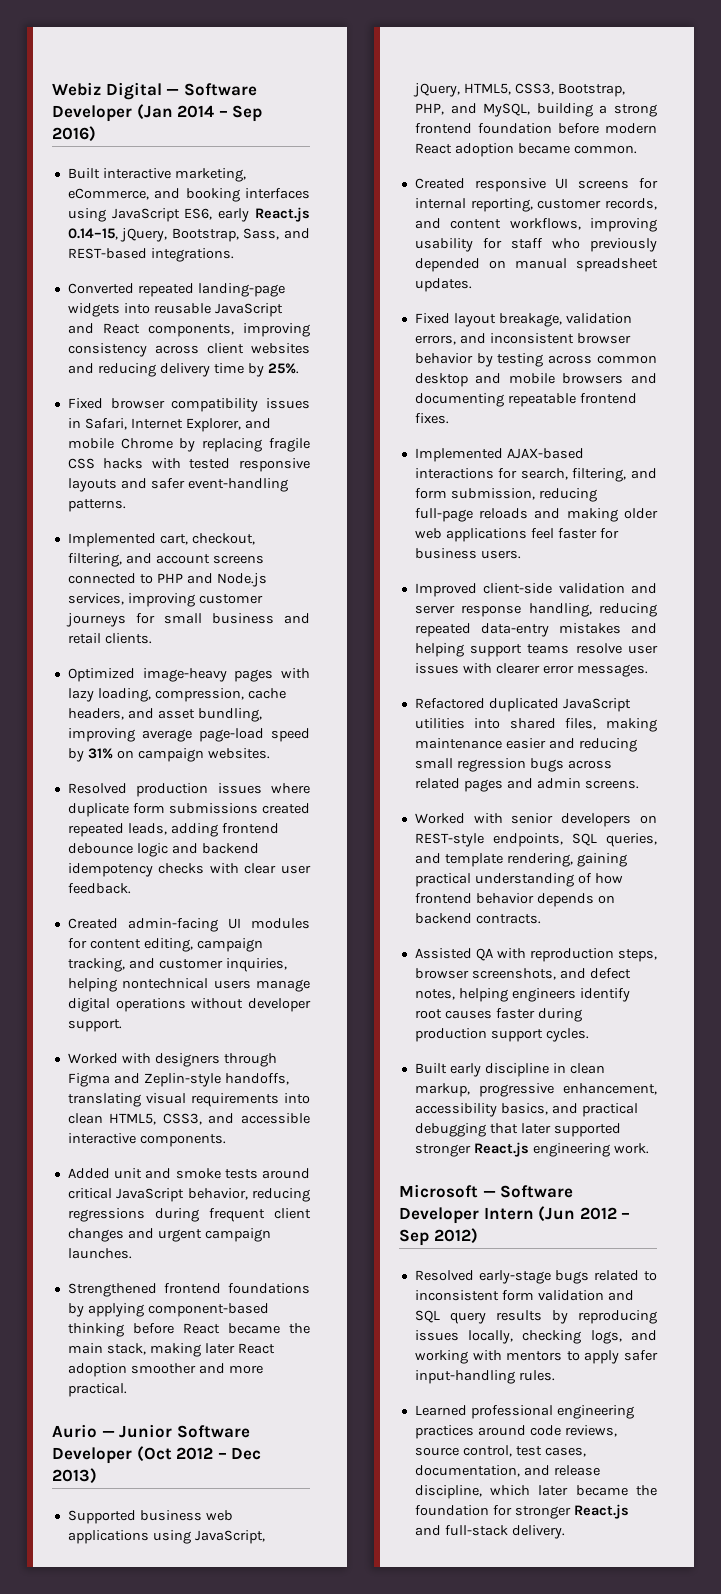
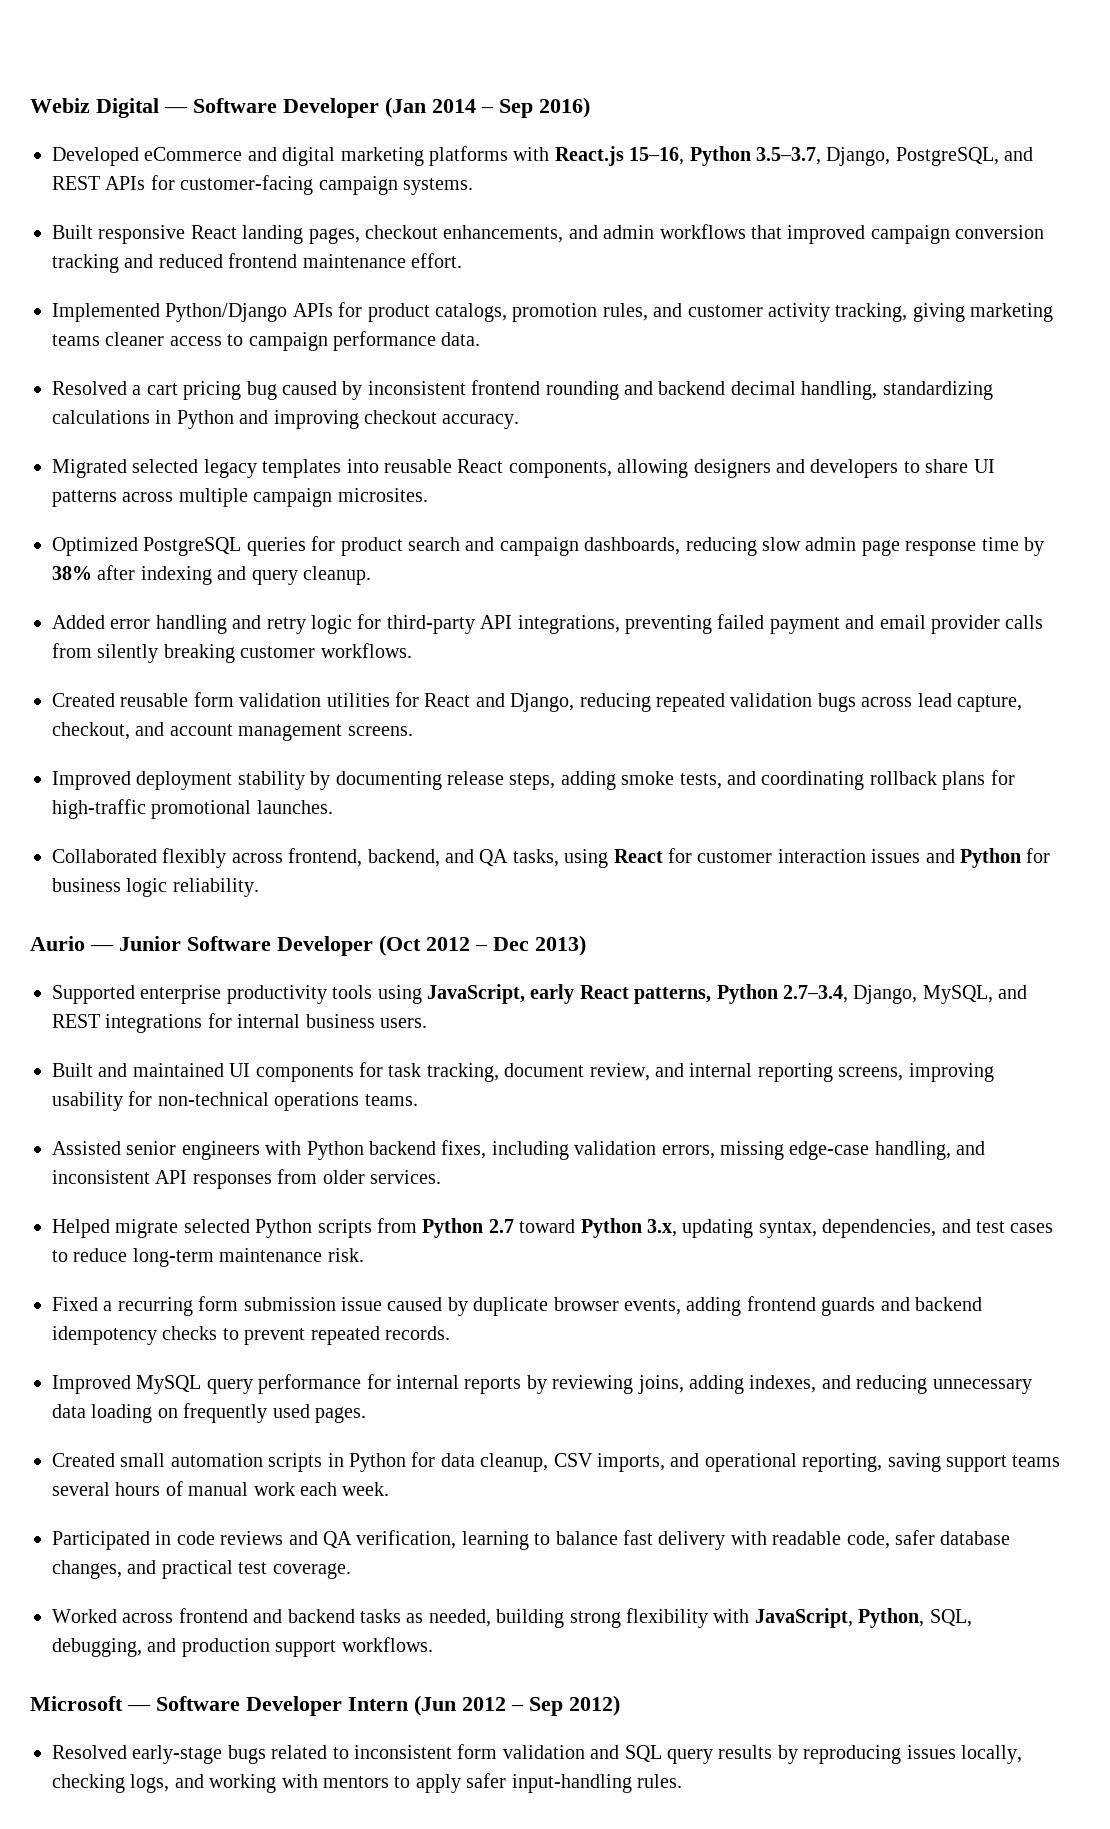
[67,168,246,182] [67,188,310,202] [67,207,311,222] [67,228,311,242] [67,248,234,262] [67,283,285,297] [67,303,283,317] [67,323,310,337] [67,343,310,357] [67,363,299,377] [67,398,310,412] [67,418,271,432] [67,438,311,452] [67,458,310,472] [67,478,288,492] [67,499,126,512] [67,533,255,547] [67,553,264,567] [67,573,267,587] [67,593,263,607] [65,613,310,627] [67,633,152,644] [67,668,310,682] [67,688,286,702] [67,708,262,722] [67,728,310,742] [67,748,270,762] [67,783,310,797] [67,803,310,817] [67,823,279,837] [67,843,259,857] [67,863,312,877] [67,883,131,894] [67,918,310,932] [67,938,263,952] [67,958,287,972] [67,978,310,992] [67,998,311,1012] [67,1019,122,1032] [67,1053,277,1067] [67,1073,289,1087] [67,1093,310,1107] [67,1113,311,1125] [67,1133,226,1147] [67,1168,311,1179] [67,1188,310,1202] [67,1208,311,1222] [67,1228,271,1242] [67,1248,132,1259] [67,1283,310,1297] [67,1303,269,1317] [67,1323,310,1337] [67,1343,275,1357] [67,1363,263,1377] [67,1383,127,1397] Built interactive marketing, eCommerce, and booking interfaces using JavaScript ES6, early React.js 0.14–15, jQuery, Bootstrap, Sass, and REST-based integrations. // Converted repeated landing-page widgets into reusable JavaScript and React components, improving consistency across client websites and reducing delivery time by 25%. // Fixed browser compatibility issues in Safari, Internet Explorer, and mobile Chrome by replacing fragile CSS hacks with tested responsive layouts and safer event-handling patterns. // Implemented cart, checkout, filtering, and account screens connected to PHP and Node.js services, improving customer journeys for small business and retail clients. // Optimized image-heavy pages with lazy loading, compression, cache headers, and asset bundling, improving average page-load speed by 31% on campaign websites. // Resolved production issues where duplicate form submissions created repeated leads, adding frontend debounce logic and backend idempotency checks with clear user feedback. // Created admin-facing UI modules for content editing, campaign tracking, and customer inquiries, helping nontechnical users manage digital operations without developer support. // Worked with designers through Figma and Zeplin-style handoffs, translating visual requirements into clean HTML5, CSS3, and accessible interactive components. // Added unit and smoke tests around critical JavaScript behavior, reducing regressions during frequent client changes and urgent campaign launches. // Strengthened frontend foundations by applying component-based thinking before React became the main stack, making later React adoption smoother and more practical. -> [52,146,1034,166] [52,175,473,195] [52,224,1045,244] [52,253,462,273] [52,302,1054,322] [52,331,481,351] [52,380,993,400] [52,410,520,429] [52,459,995,478] [52,488,428,507] [52,536,1044,556] [52,565,371,585] [52,614,1044,634] [52,643,412,663] [52,692,1022,712] [52,722,413,741] [52,770,1015,790] [52,799,333,819] [52,848,1051,868] [52,878,259,897] Developed eCommerce and digital marketing platforms with React.js 15–16, Python 3.5–3.7, Django, PostgreSQL, and REST APIs for customer-facing campaign systems. // Built responsive React landing pages, checkout enhancements, and admin workflows that improved campaign conversion tracking and reduced frontend maintenance effort. // Implemented Python/Django APIs for product catalogs, promotion rules, and customer activity tracking, giving marketing teams cleaner access to campaign performance data. // Resolved a cart pricing bug caused by inconsistent frontend rounding and backend decimal handling, standardizing calculations in Python and improving checkout accuracy. // Migrated selected legacy templates into reusable React components, allowing designers and developers to share UI patterns across multiple campaign microsites. // Optimized PostgreSQL queries for product search and campaign dashboards, reducing slow admin page response time by 38% after indexing and query cleanup. // Added error handling and retry logic for third-party API integrations, preventing failed payment and email provider calls from silently breaking customer workflows. // Created reusable form validation utilities for React and Django, reducing repeated validation bugs across lead capture, checkout, and account management screens. // Improved deployment stability by documenting release steps, adding smoke tests, and coordinating rollback plans for high-traffic promotional launches. // Collaborated flexibly across frontend, backend, and QA tasks, using React for customer interaction issues and Python for business logic reliability.
[139,1510,233,1521] [67,1530,265,1544] [412,83,625,97] [414,103,657,117] [414,123,657,134] [414,143,637,157] [414,178,658,192] [414,198,657,212] [414,218,657,232] [414,238,657,252] [414,258,658,272] [414,278,472,292] [414,313,632,327] [414,333,631,345] [414,353,657,367] [414,373,657,387] [414,393,637,407] [414,413,449,424] [414,448,584,462] [414,468,657,482] [414,488,597,502] [414,508,658,522] [414,528,619,542] [414,548,521,559] [414,583,657,597] [414,603,657,617] [414,623,657,637] [414,643,658,657] [414,663,648,677] [414,698,631,712] [414,718,657,732] [414,738,637,752] [414,758,612,772] [414,778,639,792] [414,813,657,827] [414,833,657,847] [414,853,627,867] [414,873,623,887] [414,893,615,907] [414,913,541,924] [414,948,657,962] [414,968,631,980] [414,988,630,1002] [414,1008,582,1022] [414,1028,589,1042] [414,1063,605,1077] [414,1083,657,1097] [414,1103,638,1117] [414,1123,621,1137] [414,1142,649,1157] business web applications using JavaScript, jQuery, HTML5, CSS3, Bootstrap, PHP, and MySQL, building a strong frontend foundation before modern React adoption became common. // Created responsive UI screens for internal reporting, customer records, and content workflows, improving usability for staff who previously depended on manual spreadsheet updates. // Fixed layout breakage, validation errors, and inconsistent browser behavior by testing across common desktop and mobile browsers and documenting repeatable frontend fixes. // Implemented AJAX-based interactions for search, filtering, and form submission, reducing full-page reloads and making older web applications feel faster for business users. // Improved client-side validation and server response handling, reducing repeated data-entry mistakes and helping support teams resolve user issues with clearer error messages. // Refactored duplicated JavaScript utilities into shared files, making maintenance easier and reducing small regression bugs across related pages and admin screens. // Worked with senior developers on REST-style endpoints, SQL queries, and template rendering, gaining practical understanding of how frontend behavior depends on backend contracts. // Assisted QA with reproduction steps, browser screenshots, and defect notes, helping engineers identify root causes faster during production support cycles. // Built early discipline in clean markup, progressive enhancement, accessibility basics, and practical debugging that later supported stronger React.js engineering work. -> [140,984,1028,1004] [52,1013,427,1033] [52,1062,994,1082] [52,1091,418,1111] [52,1140,986,1160] [52,1169,441,1189] [52,1218,1054,1238] [52,1248,364,1267] [52,1296,982,1316] [52,1326,450,1345] [52,1374,1032,1394] [52,1403,366,1423] [52,1452,1061,1472] [52,1481,390,1496] [52,1530,1011,1550] [52,1560,351,1579] [52,1608,972,1628] [52,1637,433,1657] enterprise productivity tools using JavaScript, early React patterns, Python 2.7–3.4, Django, MySQL, and REST integrations for internal business users. // Built and maintained UI components for task tracking, document review, and internal reporting screens, improving usability for non-technical operations teams. // Assisted senior engineers with Python backend fixes, including validation errors, missing edge-case handling, and inconsistent API responses from older services. // Helped migrate selected Python scripts from Python 2.7 toward Python 3.x, updating syntax, dependencies, and test cases to reduce long-term maintenance risk. // Fixed a recurring form submission issue caused by duplicate browser events, adding frontend guards and backend idempotency checks to prevent repeated records. // Improved MySQL query performance for internal reports by reviewing joins, adding indexes, and reducing unnecessary data loading on frequently used pages. // Created small automation scripts in Python for data cleanup, CSV imports, and operational reporting, saving support teams several hours of manual work each week. // Participated in code reviews and QA verification, learning to balance fast delivery with readable code, safer database changes, and practical test coverage. // Worked across frontend and backend tasks as needed, building strong flexibility with JavaScript, Python, SQL, debugging, and production support workflows.
[414,1405,634,1419] [414,1425,617,1439] [414,1445,586,1457] [414,1465,600,1477] [414,1485,657,1499] [414,1504,629,1519] [414,1525,565,1539] // Learned professional engineering practices around code reviews, source control, test cases, documentation, and release discipline, which later became the foundation for stronger React.js and full-stack delivery. -> (682, 1781) none

